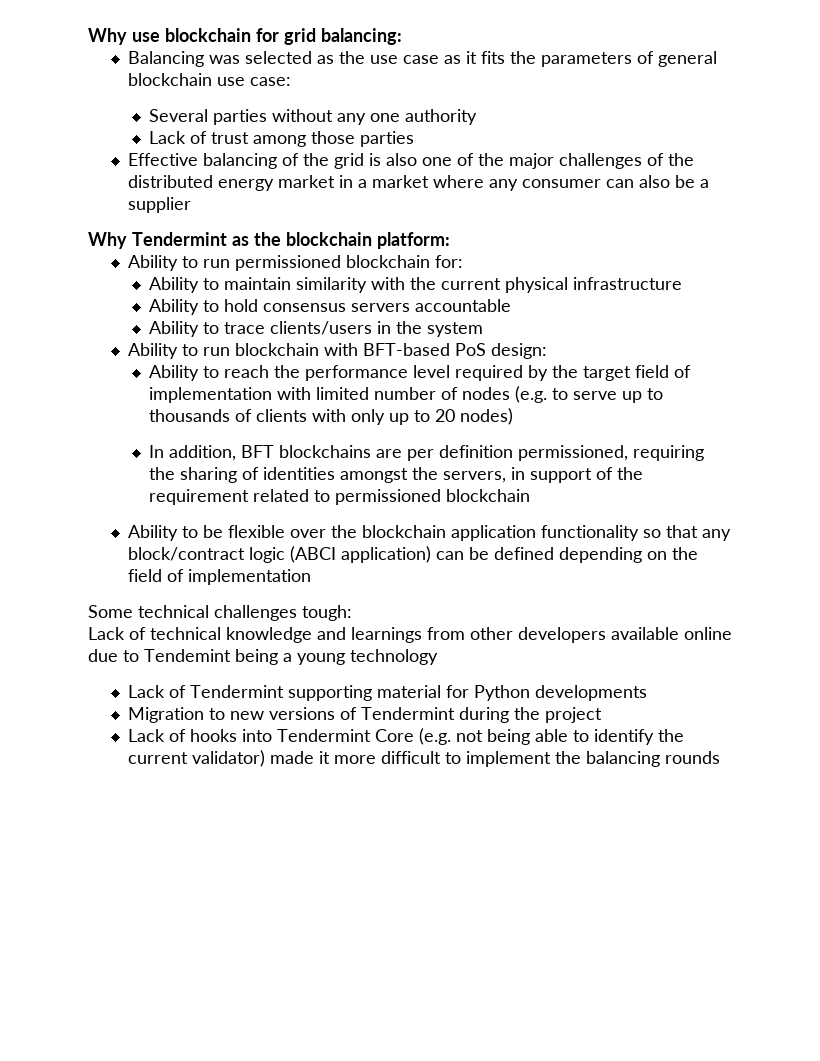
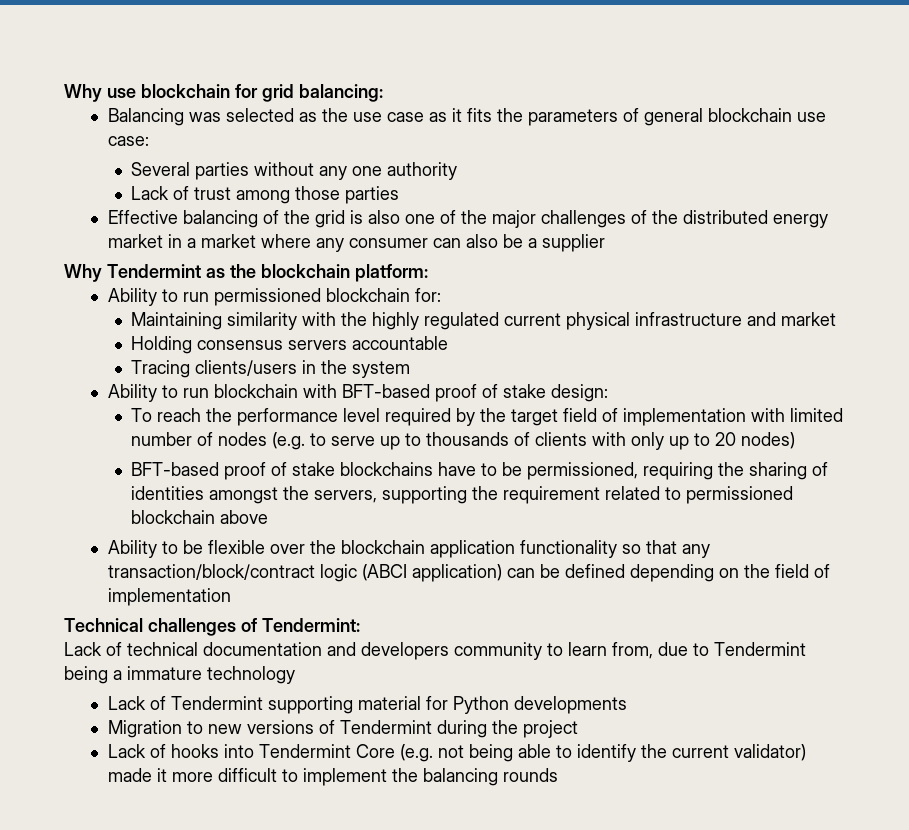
[148,277,291,293] Ability to maintain -> [131,312,223,330] Maintaining
(436, 283) none -> [372,312,500,330] highly regulated
[148,299,258,315] // Ability to hold -> [747,312,837,326] [131,336,193,354] and market // Holding
[148,321,265,337] Ability to trace -> [131,360,191,378] Tracing
[455,343,487,356] PoS -> [434,384,546,402] proof of stake
[148,365,219,381] Ability to -> [131,408,153,422] To
[148,445,513,461] In addition, BFT blockchains are per definition -> [131,462,523,480] BFT-based proof of stake blockchains have to be
[510,467,613,483] in support of -> [382,486,468,504] supporting
(530, 495) none -> [220,510,269,524] above
[128,547,246,561] block/contract -> [107,564,315,580] transaction/block/contract
[88,605,352,621] Some technical challenges tough: -> [64,618,360,636] Technical challenges of Tendermint:
[226,627,732,643] knowledge and learnings from other developers available online -> [203,642,653,660] documentation and developers community to learn from,
[144,649,231,662] Tendemint -> [714,642,806,656] Tendermint
[297,653,345,665] young -> [127,666,202,680] immature

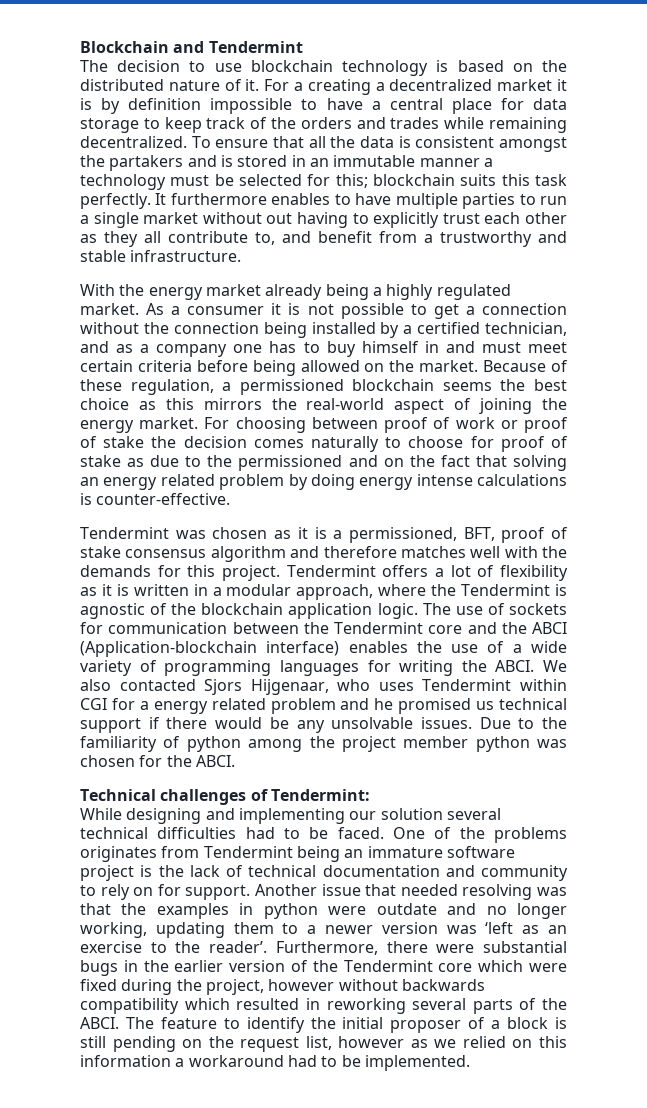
[64,84,383,102] [107,108,826,126] [107,136,149,146] [131,162,458,180] [131,186,400,204] [107,210,828,228] [107,234,605,252] [64,264,428,282] [107,288,441,306] [131,312,837,330] [131,336,449,354] [131,360,411,378] [107,384,608,402] [131,408,844,426] [131,432,796,450] [131,462,829,480] [131,486,794,504] [131,510,269,524] [107,540,710,558] [107,564,830,582] [107,588,231,606] [64,618,360,636] [64,642,102,656] Why use blockchain for grid balancing: // Balancing was selected as the use case as it fits the parameters of general blockchain use case: // Several parties without any one authority // Lack of trust among those parties // Effective balancing of the grid is also one of the major challenges of the distributed energy market in a market where any consumer can also be a supplier // Why Tendermint as the blockchain platform: // Ability to run permissioned blockchain for: // Maintaining similarity with the highly regulated current physical infrastructure and market // Holding consensus servers accountable // Tracing clients/users in the system // Ability to run blockchain with BFT-based proof of stake design: // To reach the performance level required by the target field of implementation with limited number of nodes (e.g. to serve up to thousands of clients with only up to 20 nodes) // BFT-based proof of stake blockchains have to be permissioned, requiring the sharing of identities amongst the servers, supporting the requirement related to permissioned blockchain above // Ability to be flexible over the blockchain application functionality so that any transaction/block/contract logic (ABCI application) can be defined depending on the field of implementation // Technical challenges of Tendermint: // Lack -> [80,41,303,53] [80,60,567,76] [80,79,568,95] [80,98,568,114] [80,117,568,133] [80,136,567,152] [80,155,493,171] [80,174,567,190] [80,193,568,209] [80,212,568,228] [80,231,567,247] [80,250,242,262] [80,284,511,300] [80,303,568,319] [80,322,567,338] [80,341,567,357] [80,360,569,376] [80,379,567,395] [80,398,568,414] [80,417,568,433] [80,436,568,452] [80,455,567,471] [80,474,567,490] [80,493,231,505] [80,527,568,543] [80,546,567,562] [80,565,568,581] [80,584,568,600] [80,603,567,619] [80,622,567,634] [80,641,567,657] [80,660,567,676] [80,679,567,695] [80,698,567,714] [80,717,567,733] [80,736,567,752] [80,755,235,767] [80,789,370,805] [80,808,501,824] [80,827,567,843] [80,846,515,862] [80,865,220,881] Blockchain and Tendermint // The decision to use blockchain technology is based on the distributed nature of it. For a creating a decentralized market it is by definition impossible to have a central place for data storage to keep track of the orders and trades while remaining decentralized. To ensure that all the data is consistent amongst the partakers and is stored in an immutable manner a technology must be selected for this; blockchain suits this task perfectly. It furthermore enables to have multiple parties to run a single market without out having to explicitly trust each other as they all contribute to, and benefit from a trustworthy and stable infrastructure. // With the energy market already being a highly regulated market. As a consumer it is not possible to get a connection without the connection being installed by a certified technician, and as a company one has to buy himself in and must meet certain criteria before being allowed on the market. Because of these regulation, a permissioned blockchain seems the best choice as this mirrors the real-world aspect of joining the energy market. For choosing between proof of work or proof of stake the decision comes naturally to choose for proof of stake as due to the permissioned and on the fact that solving an energy related problem by doing energy intense calculations is counter-effective. // Tendermint was chosen as it is a permissioned, BFT, proof of stake consensus algorithm and therefore matches well with the demands for this project. Tendermint offers a lot of flexibility as it is written in a modular approach, where the Tendermint is agnostic of the blockchain application logic. The use of sockets for communication between the Tendermint core and the ABCI (Application-blockchain interface) enables the use of a wide variety of programming languages for writing the ABCI. We also contacted Sjors Hijgenaar, who uses Tendermint within CGI for a energy related problem and he promised us technical support if there would be any unsolvable issues. Due to the familiarity of python among the project member python was chosen for the ABCI. // Technical challenges of Tendermint: // While designing and implementing our solution several technical difficulties had to be faced. One of the problems originates from Tendermint being an immature software project is the lack
[361,642,449,660] developers -> (475, 871) none
[568,642,806,659] [64,666,295,684] [107,696,627,714] [107,720,578,738] [107,744,806,762] [107,768,558,786] learn from, due to Tendermint being a immature technology // Lack of Tendermint supporting material for Python developments // Migration to new versions of Tendermint during the project // Lack of hooks into Tendermint Core (e.g. not being able to identify the current validator) made it more difficult to implement the balancing rounds -> [100,884,568,900] [80,903,568,919] [80,922,568,938] [80,941,567,955] [80,960,568,976] [80,979,485,995] [80,998,567,1014] [80,1017,568,1033] [80,1036,568,1052] [80,1055,470,1071] rely on for support. Another issue that needed resolving was that the examples in python were outdate and no longer working, updating them to a newer version was ‘left as an exercise to the reader’. Furthermore, there were substantial bugs in the earlier version of the Tendermint core which were fixed during the project, however without backwards compatibility which resulted in reworking several parts of the ABCI. The feature to identify the initial proposer of a block is still pending on the request list, however as we relied on this information a workaround had to be implemented.

